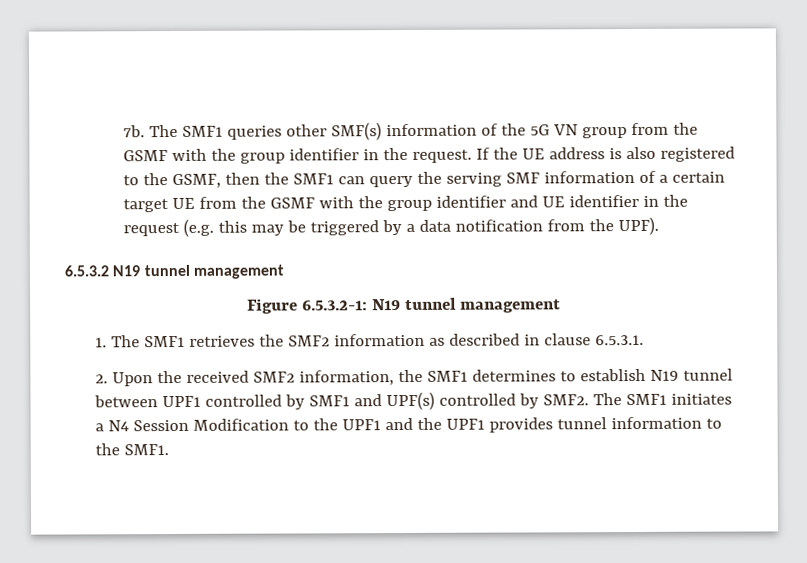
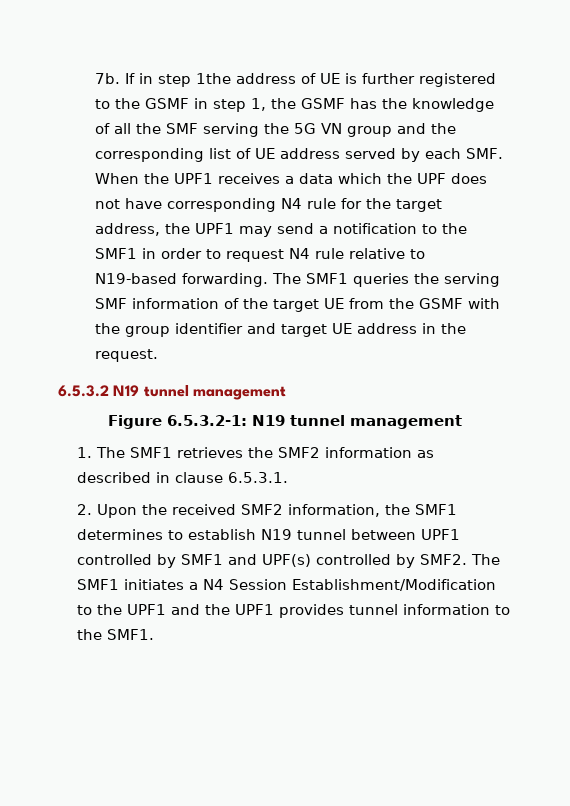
[149,122,699,141] [123,146,736,164] [123,172,414,189] The SMF1 queries other SMF(s) information of the 5G VN group from the GSMF with the group identifier in the request. If the UE address is also registered to the GSMF, then the SMF1 can query -> [125,73,497,87] [95,98,495,112] [95,123,457,137] [95,148,504,162] [95,173,488,184] [95,198,443,212] [95,223,468,237] [95,248,426,262] [95,273,410,287] If in step 1the address of UE is further registered to the GSMF in step 1, the GSMF has the knowledge of all the SMF serving the 5G VN group and the corresponding list of UE address served by each SMF. When the UPF1 receives a data which the UPF does not have corresponding N4 rule for the target address, the UPF1 may send a notification to the SMF1 in order to request N4 rule relative to N19-based forwarding. The SMF1 queries
[659,171,726,183] a certain -> [243,298,269,309] the
[542,194,689,208] [123,216,660,237] UE identifier in the request (e.g. this may be triggered by a data notification from the UPF). -> [281,323,467,337] [95,349,159,362] target UE address in the request.
[192,418,289,431] Modification -> [291,579,496,591] Establishment/Modification

